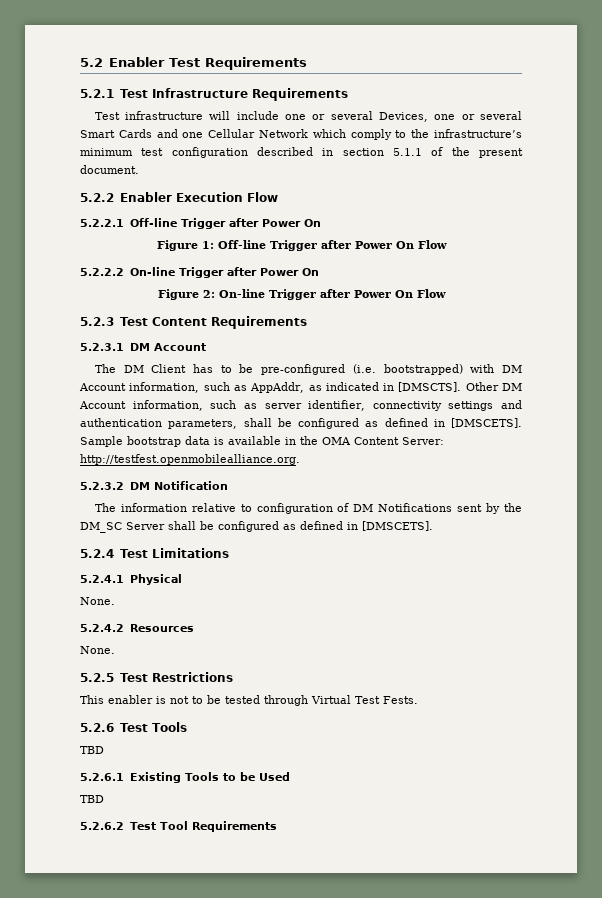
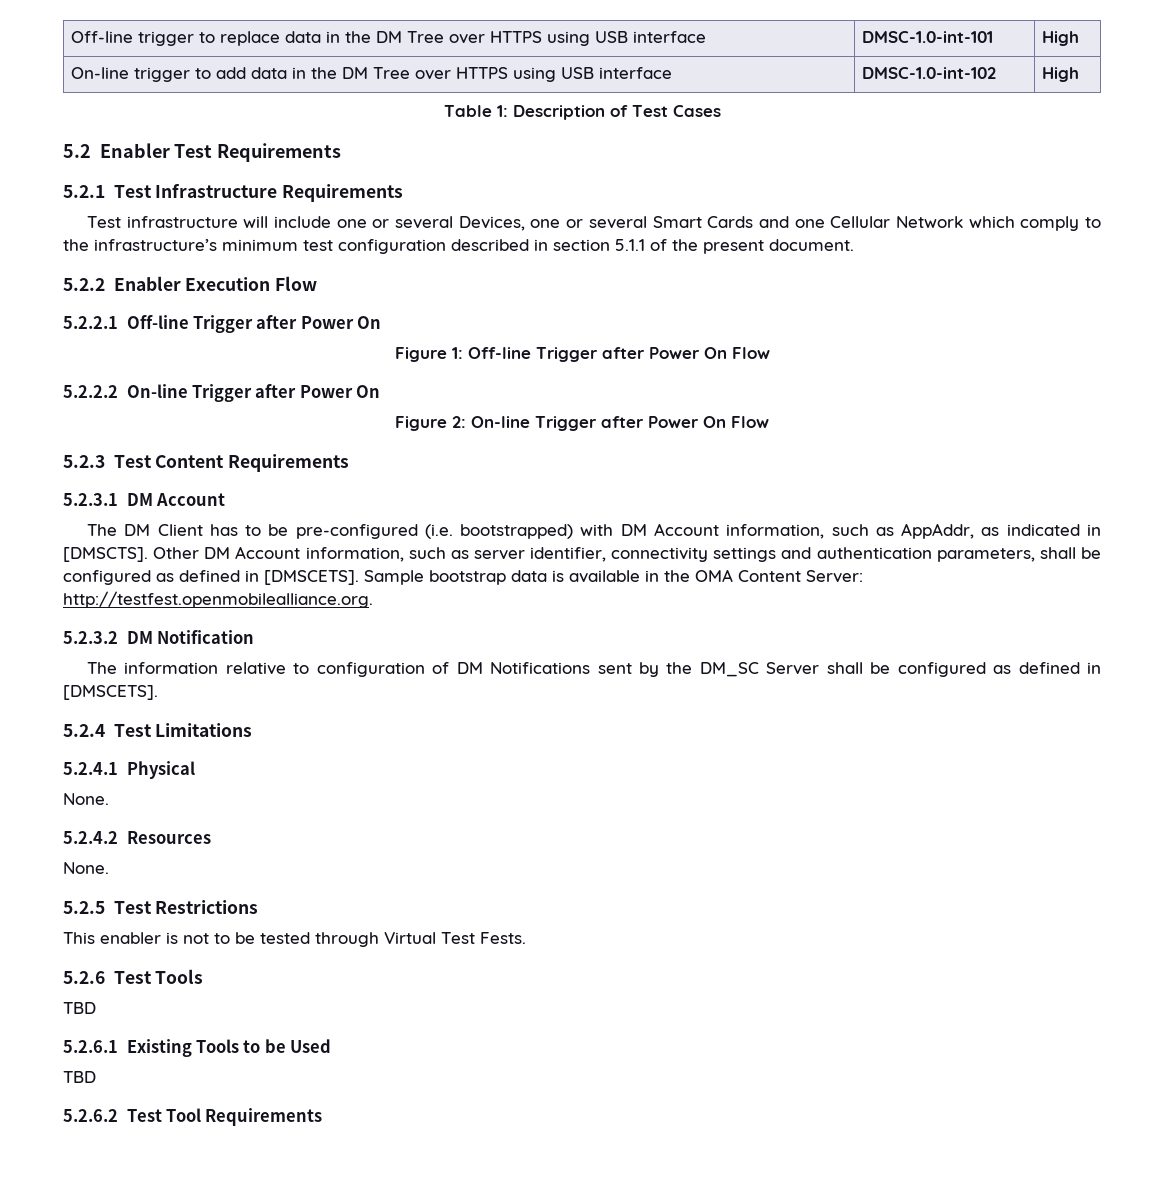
(80, 62) none -> [71,31,707,46] [862,31,994,43] [1042,31,1080,46] [71,67,673,82] [862,67,997,79] [1042,67,1080,82] [443,105,721,120] Off-line trigger to replace data in the DM Tree over HTTPS using USB interface | DMSC-1.0-int-101 | High // On-line trigger to add data in the DM Tree over HTTPS using USB interface | DMSC-1.0-int-102 | High // Table 1: Description of Test Cases //

